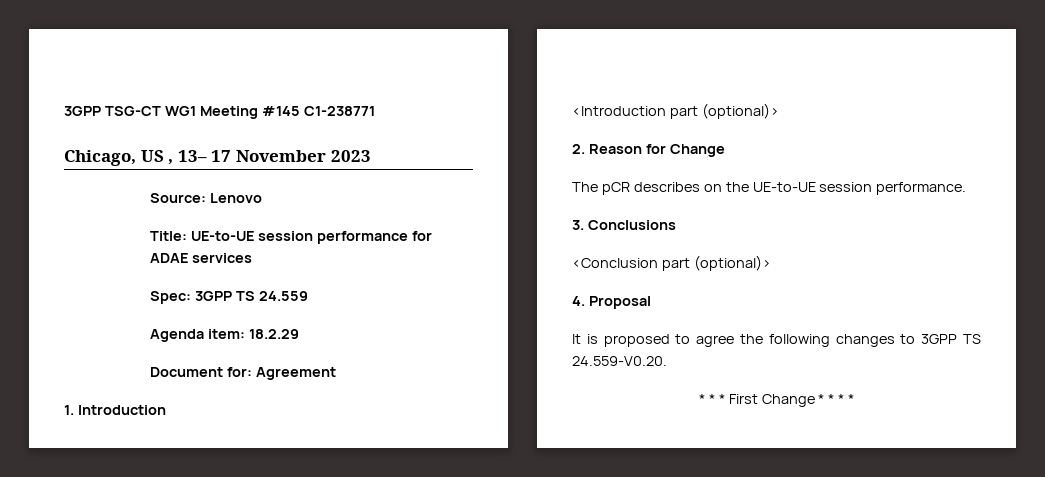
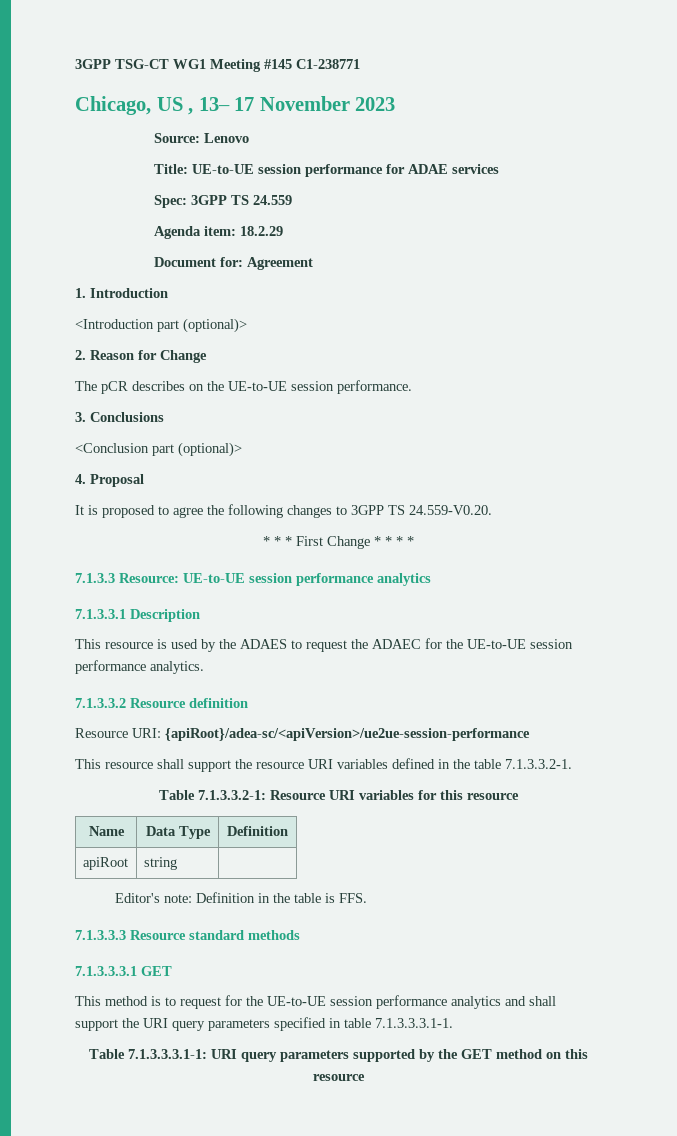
(855, 399) none -> [75,573,431,586] [75,609,200,622] [75,638,573,652] [75,660,204,674] [75,698,248,708] [75,728,530,741] [75,758,572,772] [159,790,519,800] [88,826,125,836] [145,826,211,839] [227,826,288,836] [82,857,128,870] [143,857,177,870] [114,892,367,903] [75,930,300,940] [75,966,172,976] [75,995,556,1009] [75,1017,453,1031] [89,1049,588,1062] [313,1074,365,1081] // 7.1.3.3 Resource: UE-to-UE session performance analytics // 7.1.3.3.1 Description // This resource is used by the ADAES to request the ADAEC for the UE-to-UE session performance analytics. // 7.1.3.3.2 Resource definition // Resource URI: {apiRoot}/adea-sc/<apiVersion>/ue2ue-session-performance // This resource shall support the resource URI variables defined in the table 7.1.3.3.2-1. // Table 7.1.3.3.2-1: Resource URI variables for this resource // Name | Data Type | Definition // apiRoot | string | // Editor's note: Definition in the table is FFS. // 7.1.3.3.3 Resource standard methods // 7.1.3.3.3.1 GET // This method is to request for the UE-to-UE session performance analytics and shall support the URI query parameters specified in table 7.1.3.3.3.1-1. // Table 7.1.3.3.3.1-1: URI query parameters supported by the GET method on this resource

